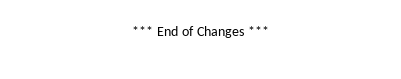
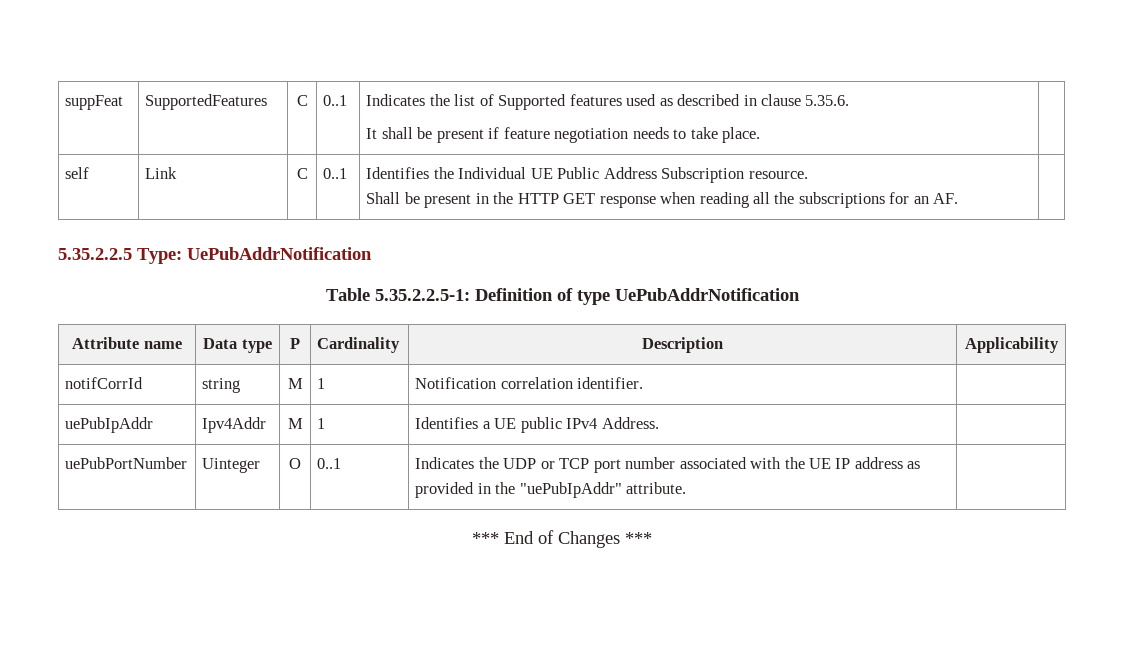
(132, 31) none -> [65,95,124,110] [145,94,268,110] [296,95,308,106] [323,95,348,106] [366,94,850,110] [366,127,761,143] [65,167,90,179] [145,167,178,179] [296,168,308,179] [323,168,348,179] [366,167,808,183] [366,192,959,208] [58,247,372,264] [325,288,800,305] [72,337,182,349] [203,338,272,353] [290,338,300,349] [317,337,401,353] [642,337,723,353] [964,337,1059,353] [65,377,144,389] [202,378,241,393] [287,378,303,389] [317,378,326,389] [415,377,644,389] [65,417,154,433] [202,417,267,433] [287,418,303,429] [317,418,326,429] [415,417,659,433] [65,457,188,469] [202,458,261,473] [289,458,301,469] [317,458,342,469] [415,457,921,473] [415,482,687,498] suppFeat | SupportedFeatures | C | 0..1 | Indicates the list of Supported features used as described in clause 5.35.6. // It shall be present if feature negotiation needs to take place. | // self | Link | C | 0..1 | Identifies the Individual UE Public Address Subscription resource. // Shall be present in the HTTP GET response when reading all the subscriptions for an AF. | // 5.35.2.2.5 Type: UePubAddrNotification // Table 5.35.2.2.5-1: Definition of type UePubAddrNotification // Attribute name | Data type | P | Cardinality | Description | Applicability // notifCorrId | string | M | 1 | Notification correlation identifier. | // uePubIpAddr | Ipv4Addr | M | 1 | Identifies a UE public IPv4 Address. | // uePubPortNumber | Uinteger | O | 0..1 | Indicates the UDP or TCP port number associated with the UE IP address as provided in the "uePubIpAddr" attribute. | //

